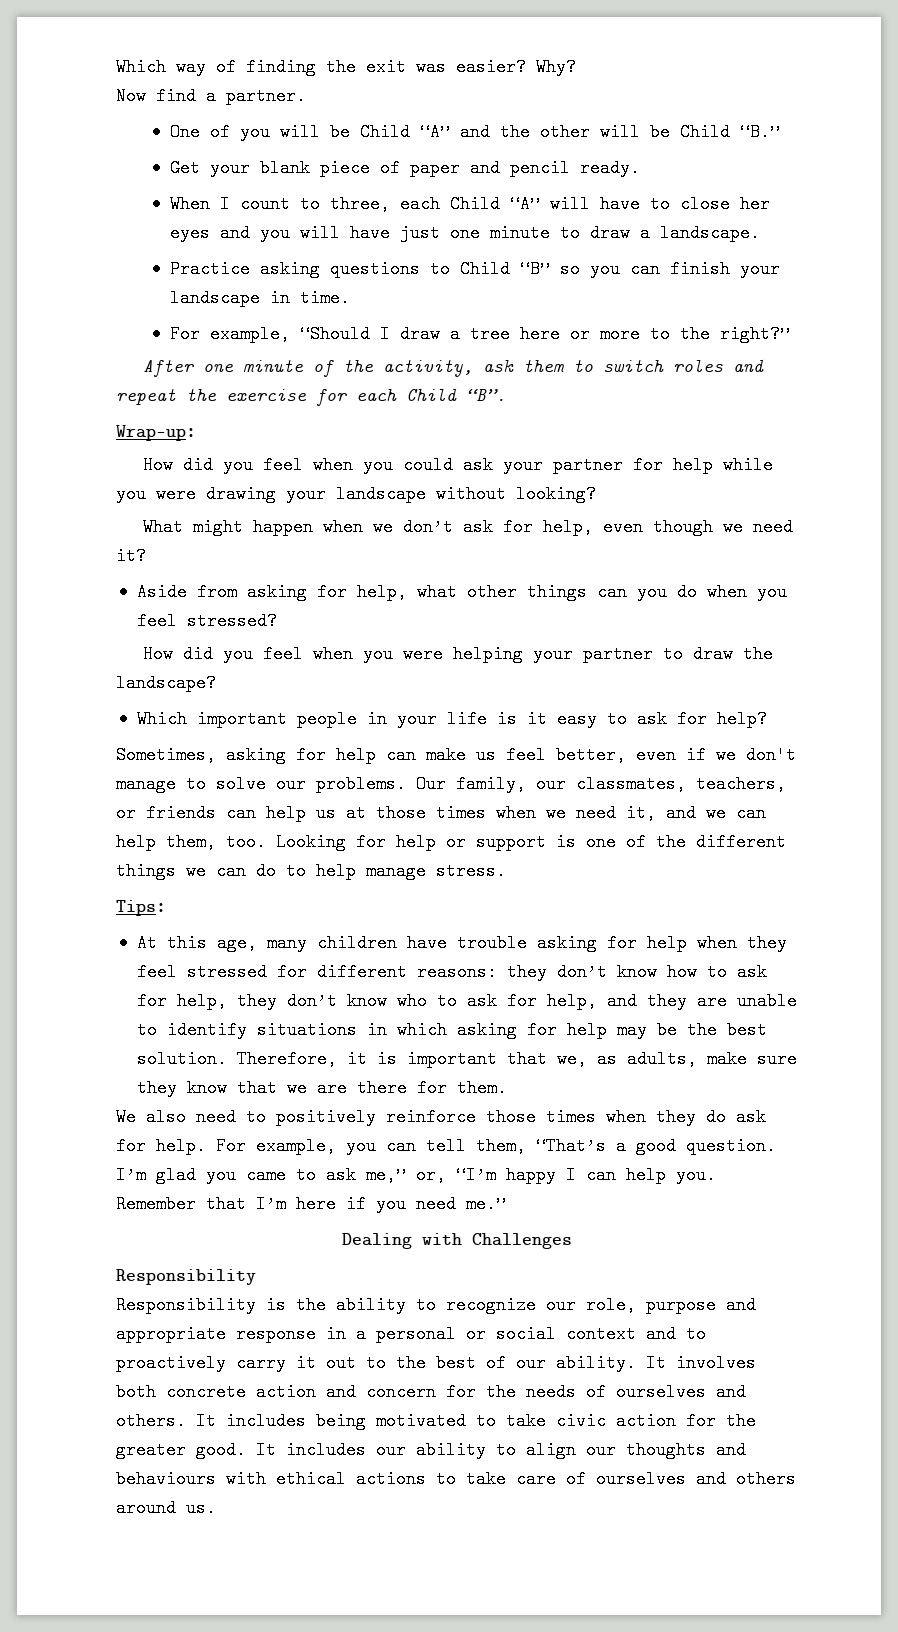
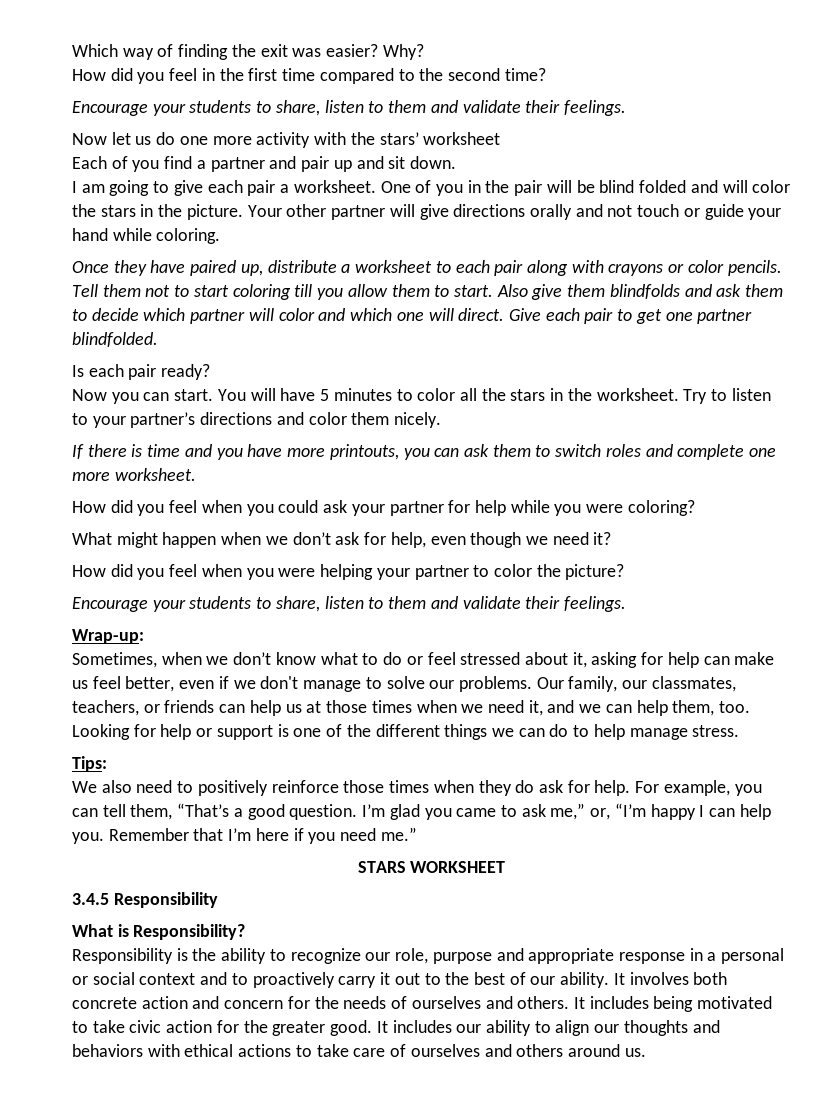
[116,87,306,105] [170,123,781,141] [170,159,641,177] [170,195,771,213] [170,224,761,242] [170,260,781,278] [170,289,351,307] [170,325,791,343] [142,359,473,377] Now find a partner. // One of you will be Child “A” and the other will be Child “B.” // Get your blank piece of paper and pencil ready. // When I count to three, each Child “A” will have to close her eyes and you will have just one minute to draw a landscape. // Practice asking questions to Child “B” so you can finish your landscape in time. // For example, “Should I draw a tree here or more to the right?” // After one minute of the activity, -> [72,68,546,84] [72,100,626,116] [72,132,501,148] [72,156,456,172] [72,180,791,196] [72,204,782,220] [72,228,221,244] [72,260,782,276] [72,284,784,300] [72,308,753,324] [72,332,158,347] [72,364,211,380] [72,388,771,404] [72,412,442,428] [72,444,460,460] How did you feel in the first time compared to the second time? // Encourage your students to share, listen to them and validate their feelings. // Now let us do one more activity with the stars’ worksheet // Each of you find a partner and pair up and sit down. // I am going to give each pair a worksheet. One of you in the pair will be blind folded and will color the stars in the picture. Your other partner will give directions orally and not touch or guide your hand while coloring. // Once they have paired up, distribute a worksheet to each pair along with crayons or color pencils. Tell them not to start coloring till you allow them to start. Also give them blindfolds and ask them to decide which partner will color and which one will direct. Give each pair to get one partner blindfolded. // Is each pair ready? // Now you can start. You will have 5 minutes to color all the stars in the worksheet. Try to listen to your partner’s directions and color them nicely. // If there is time and you have more printouts, you can
[116,388,506,406] [116,425,196,441] repeat the exercise for each Child “B”. // Wrap-up: -> [677,444,777,460] [72,468,196,481] complete one more worksheet.
[206,485,596,503] drawing your landscape without looking? -> [627,500,695,516] coloring?
[136,583,787,601] [136,612,277,630] // Aside from asking for help, what other things can you do when you feel stressed? -> (612, 538) none
[692,645,773,663] [116,674,216,692] [136,710,767,728] [116,746,216,764] draw the landscape? // Which important people in your life is it easy to ask for help? // Sometimes, -> [493,564,625,580] [72,596,626,612] [72,629,144,644] [72,652,587,668] color the picture? // Encourage your students to share, listen to them and validate their feelings. // Wrap-up: // Sometimes, when we don’t know what to do or feel stressed about it,
[136,934,787,952] [136,963,767,981] [136,992,797,1010] [136,1021,767,1039] [136,1050,797,1068] [136,1079,507,1097] // At this age, many children have trouble asking for help when they feel stressed for different reasons: they don’t know how to ask for help, they don’t know who to ask for help, and they are unable to identify situations in which asking for help may be the best solution. Therefore, it is important that we, as adults, make sure they know that we are there for them. -> (107, 764) none
[342,1233,572,1249] [116,1269,256,1285] Dealing with Challenges // Responsibility -> [357,861,506,873] [72,892,218,908] [72,924,246,940] STARS WORKSHEET // 3.4.5 Responsibility // What is Responsibility?
[116,1470,216,1488] behaviours -> [72,1044,143,1057] behaviors

